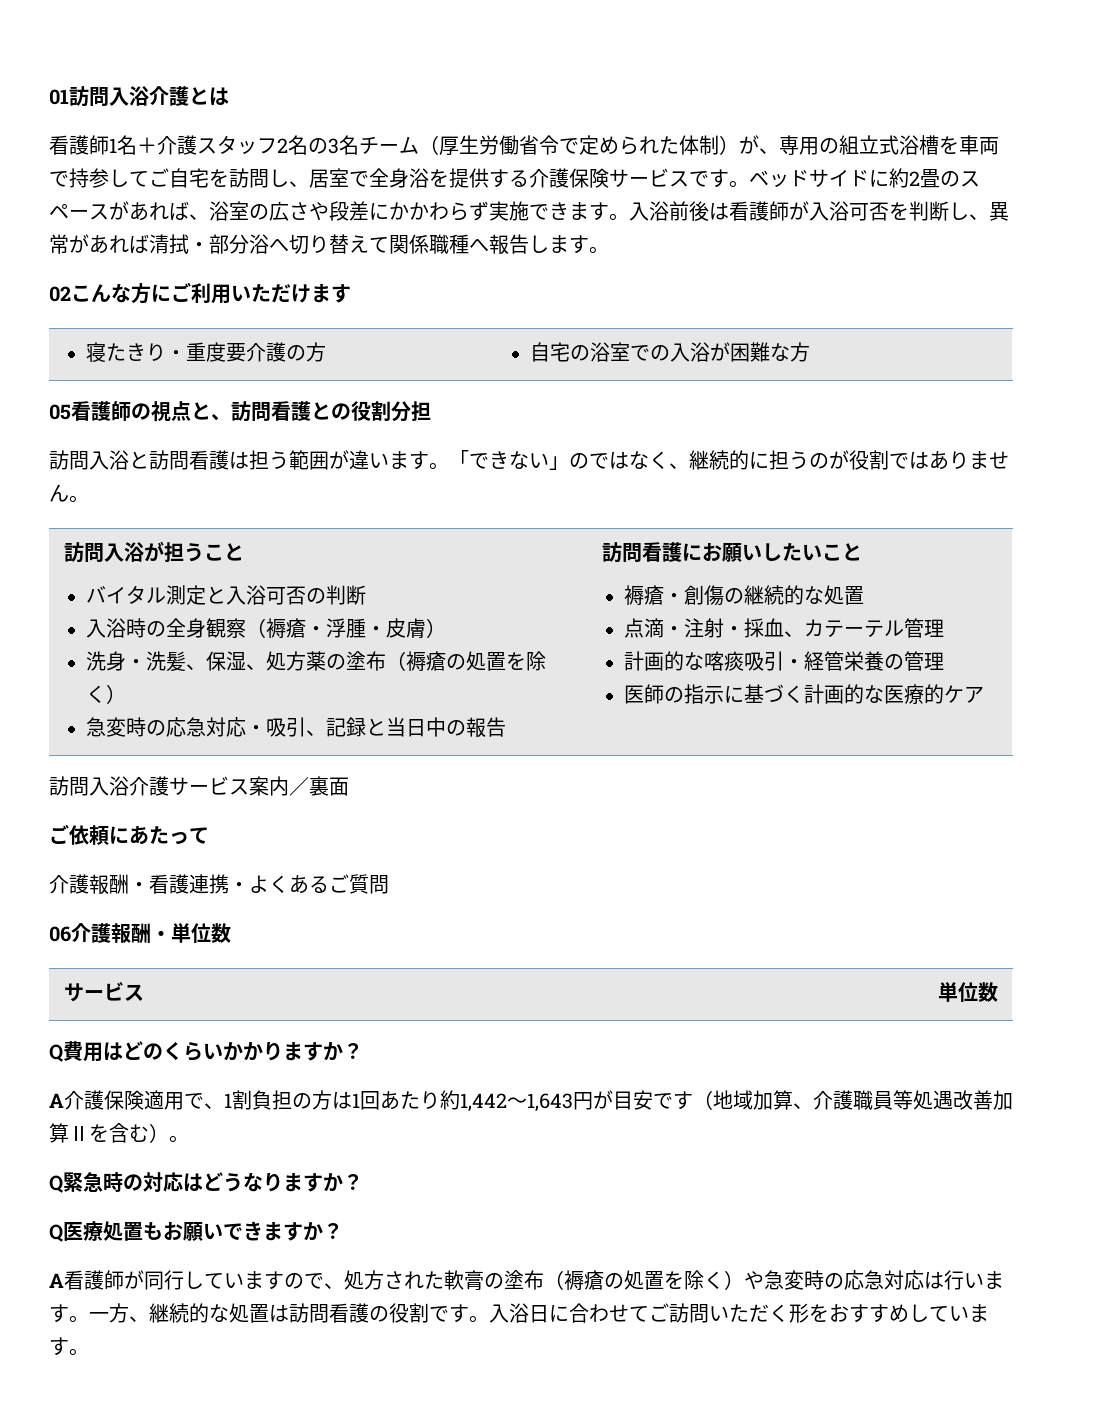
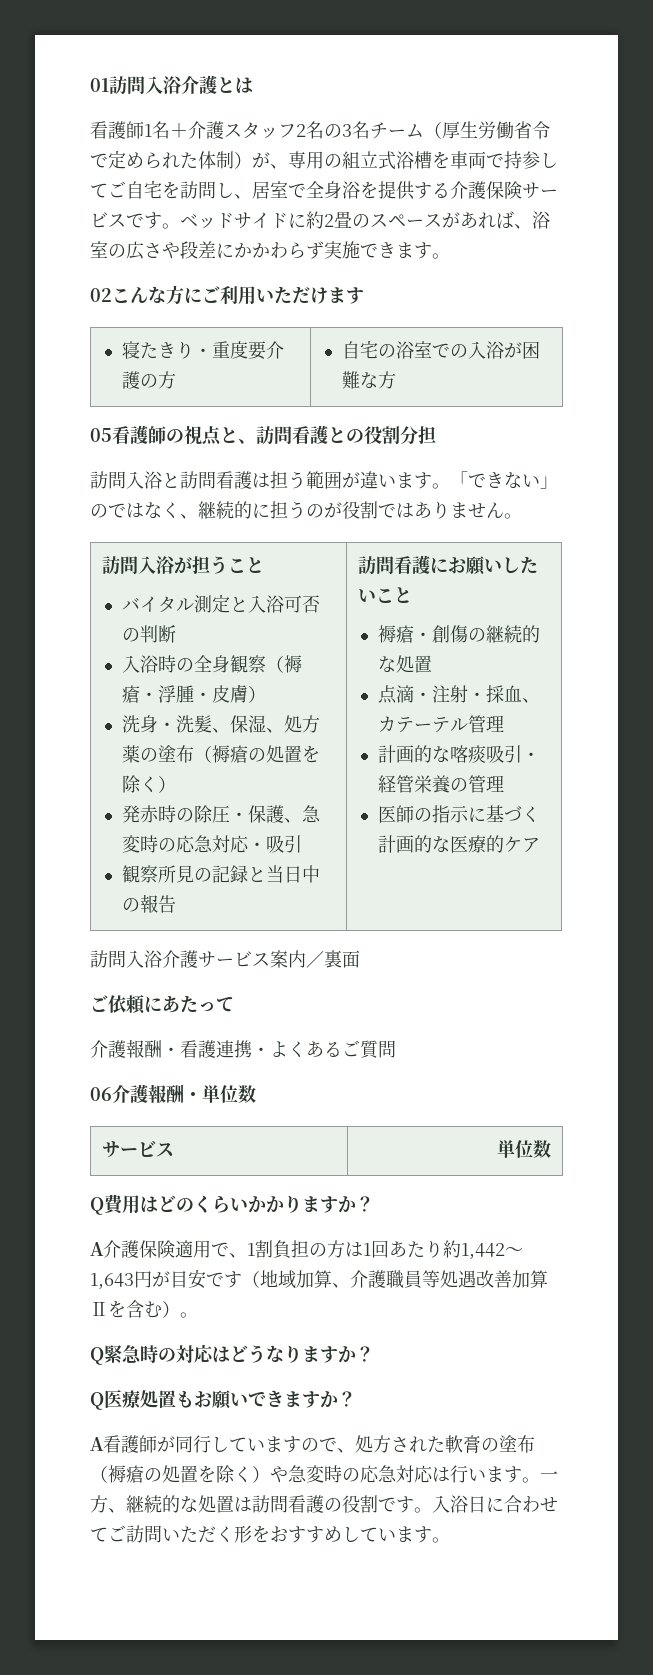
[629,201,1009,221] [49,234,609,255] 入浴前後は看護師が入浴可否を判断し、異常があれば清拭・部分浴へ切り替えて関係職種へ報告します。 -> (450, 256) none
(126, 694) none -> [121,805,302,823] 発赤時の除圧・保護、
[305,730,326,736] 、 -> [121,865,212,883] // 観察所見の

